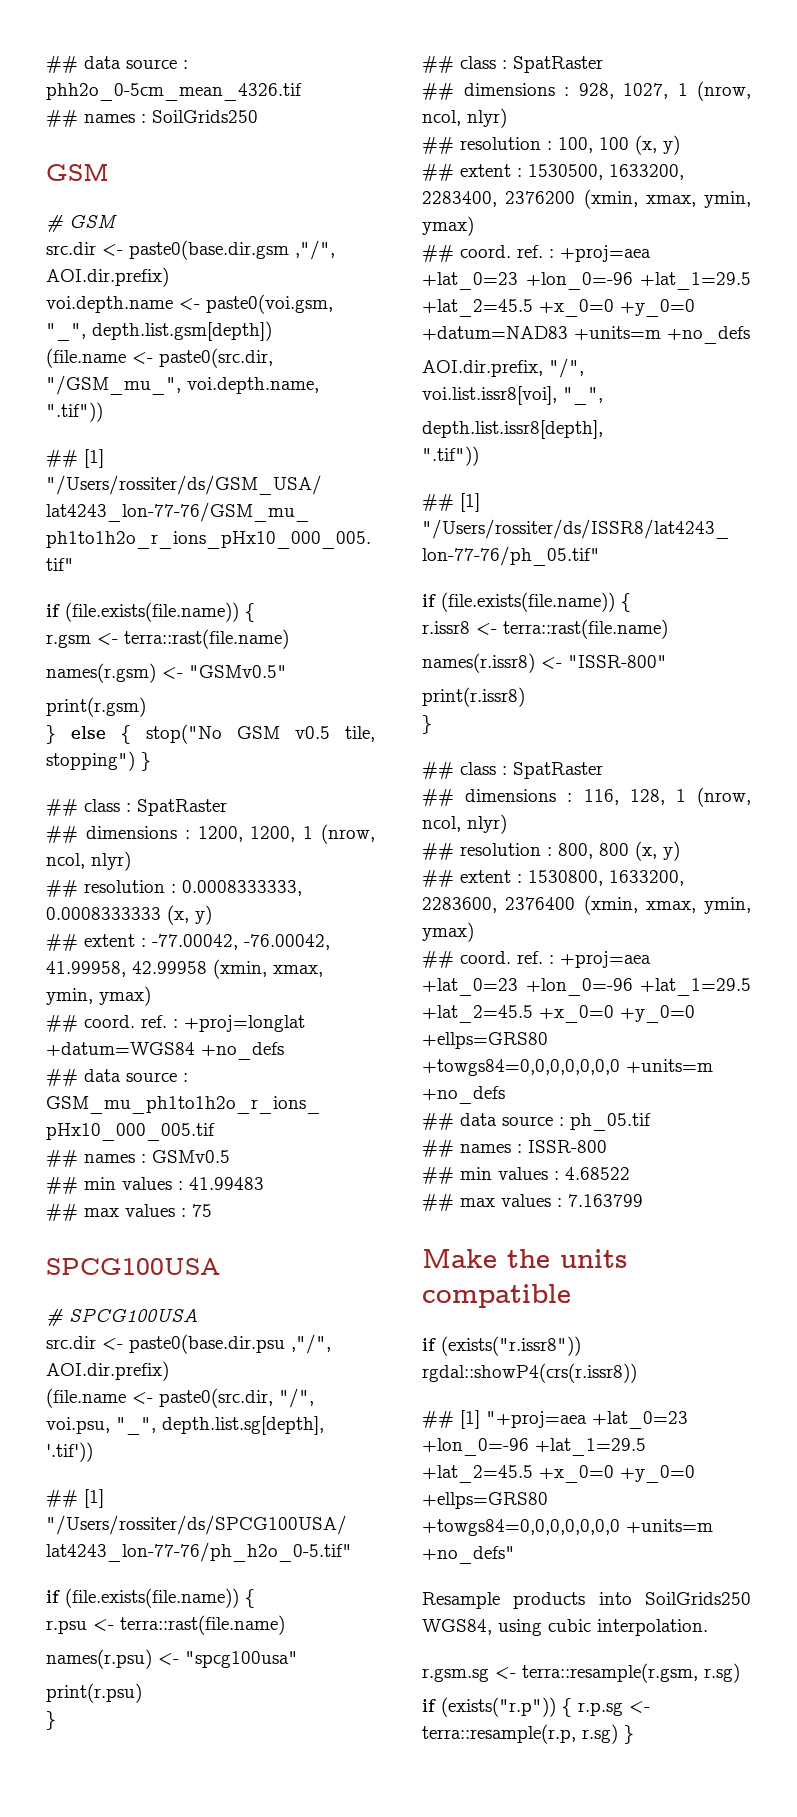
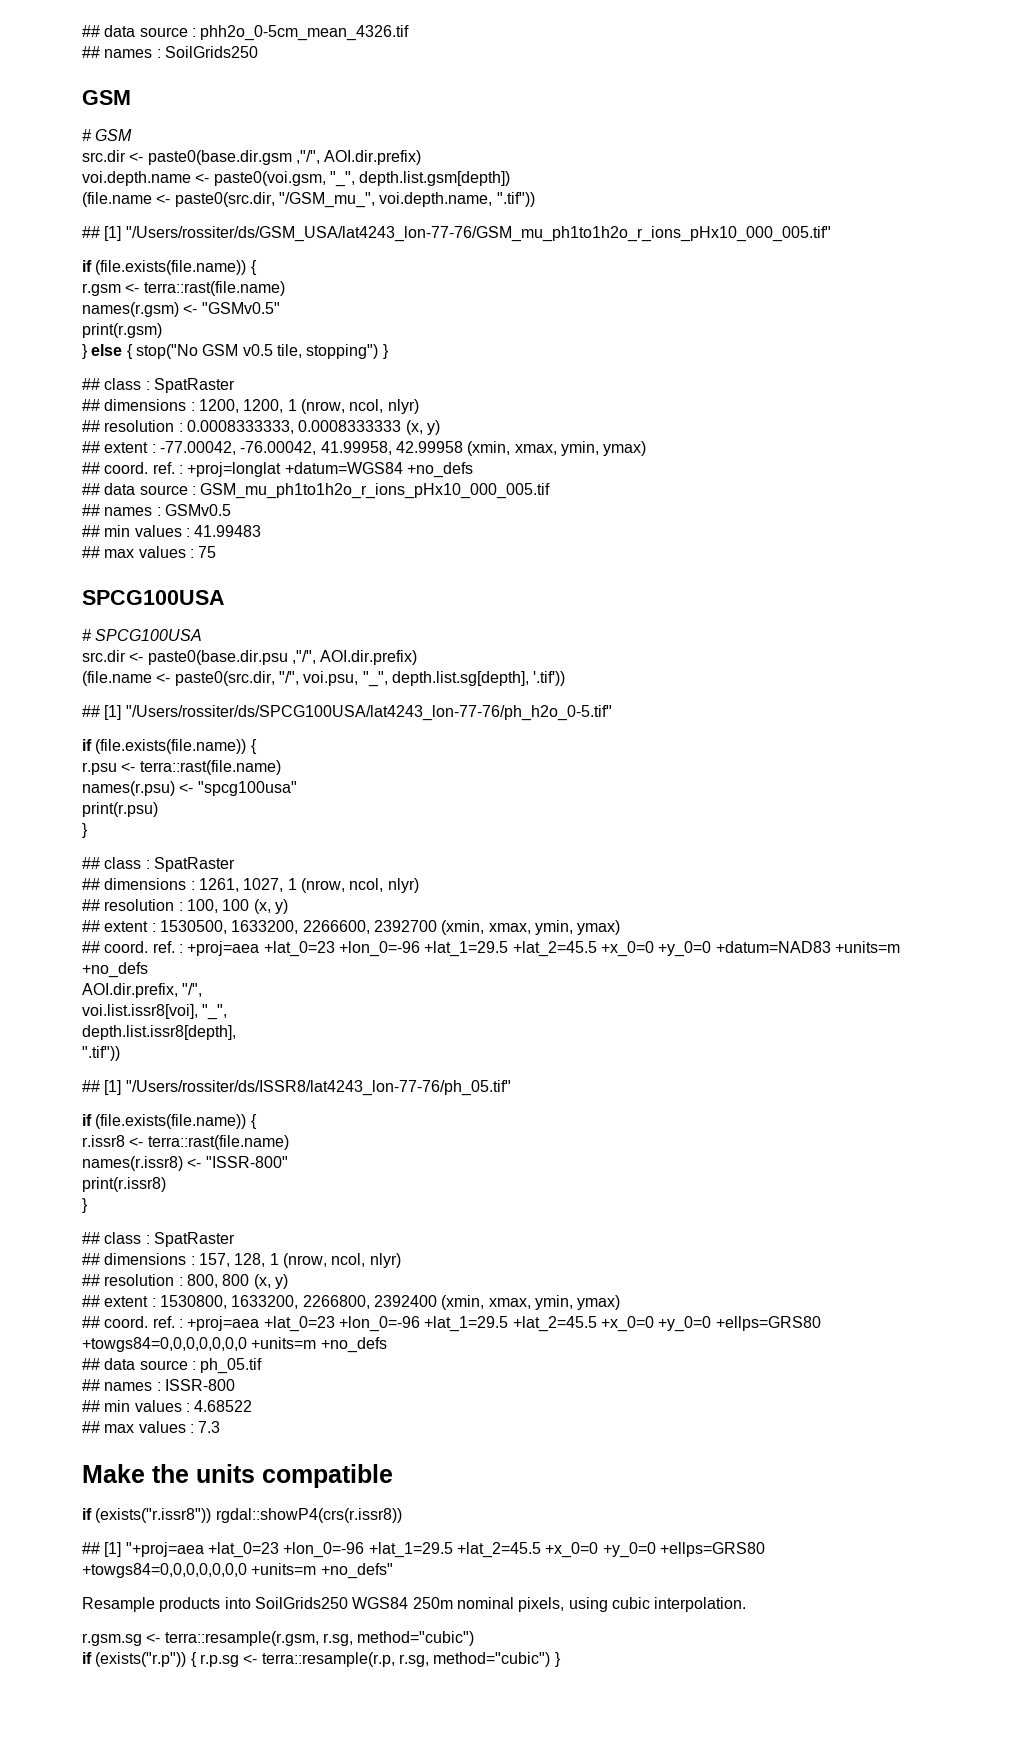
[578,83,614,99] 928, -> [198,878,239,892] 1261,
[422,191,576,207] 2283400, 2376200 -> [302,920,437,934] 2266600, 2392700
[583,789,619,805] 116, -> [198,1253,230,1267] 157,
[422,897,576,913] 2283600, 2376400 -> [302,1295,437,1309] 2266800, 2392400
[568,1194,643,1207] 7.163799 -> [198,1421,221,1433] 7.3
[422,1619,492,1635] WGS84, -> [352,1597,565,1612] WGS84 250m nominal pixels,
[704,1663,740,1683] r.sg) -> [322,1631,475,1646] r.sg, method="cubic")
[582,1724,618,1744] r.sg) -> [398,1652,551,1667] r.sg, method="cubic")

